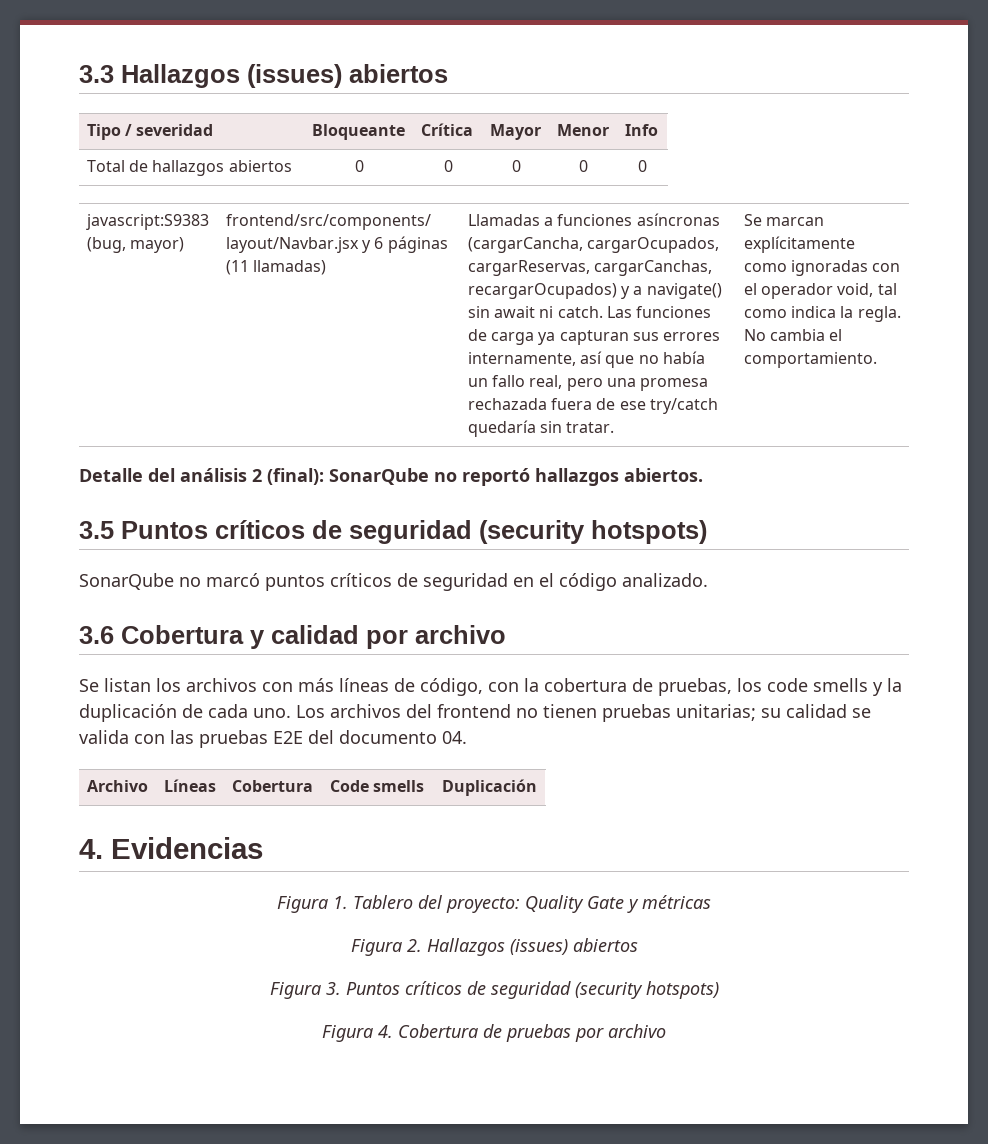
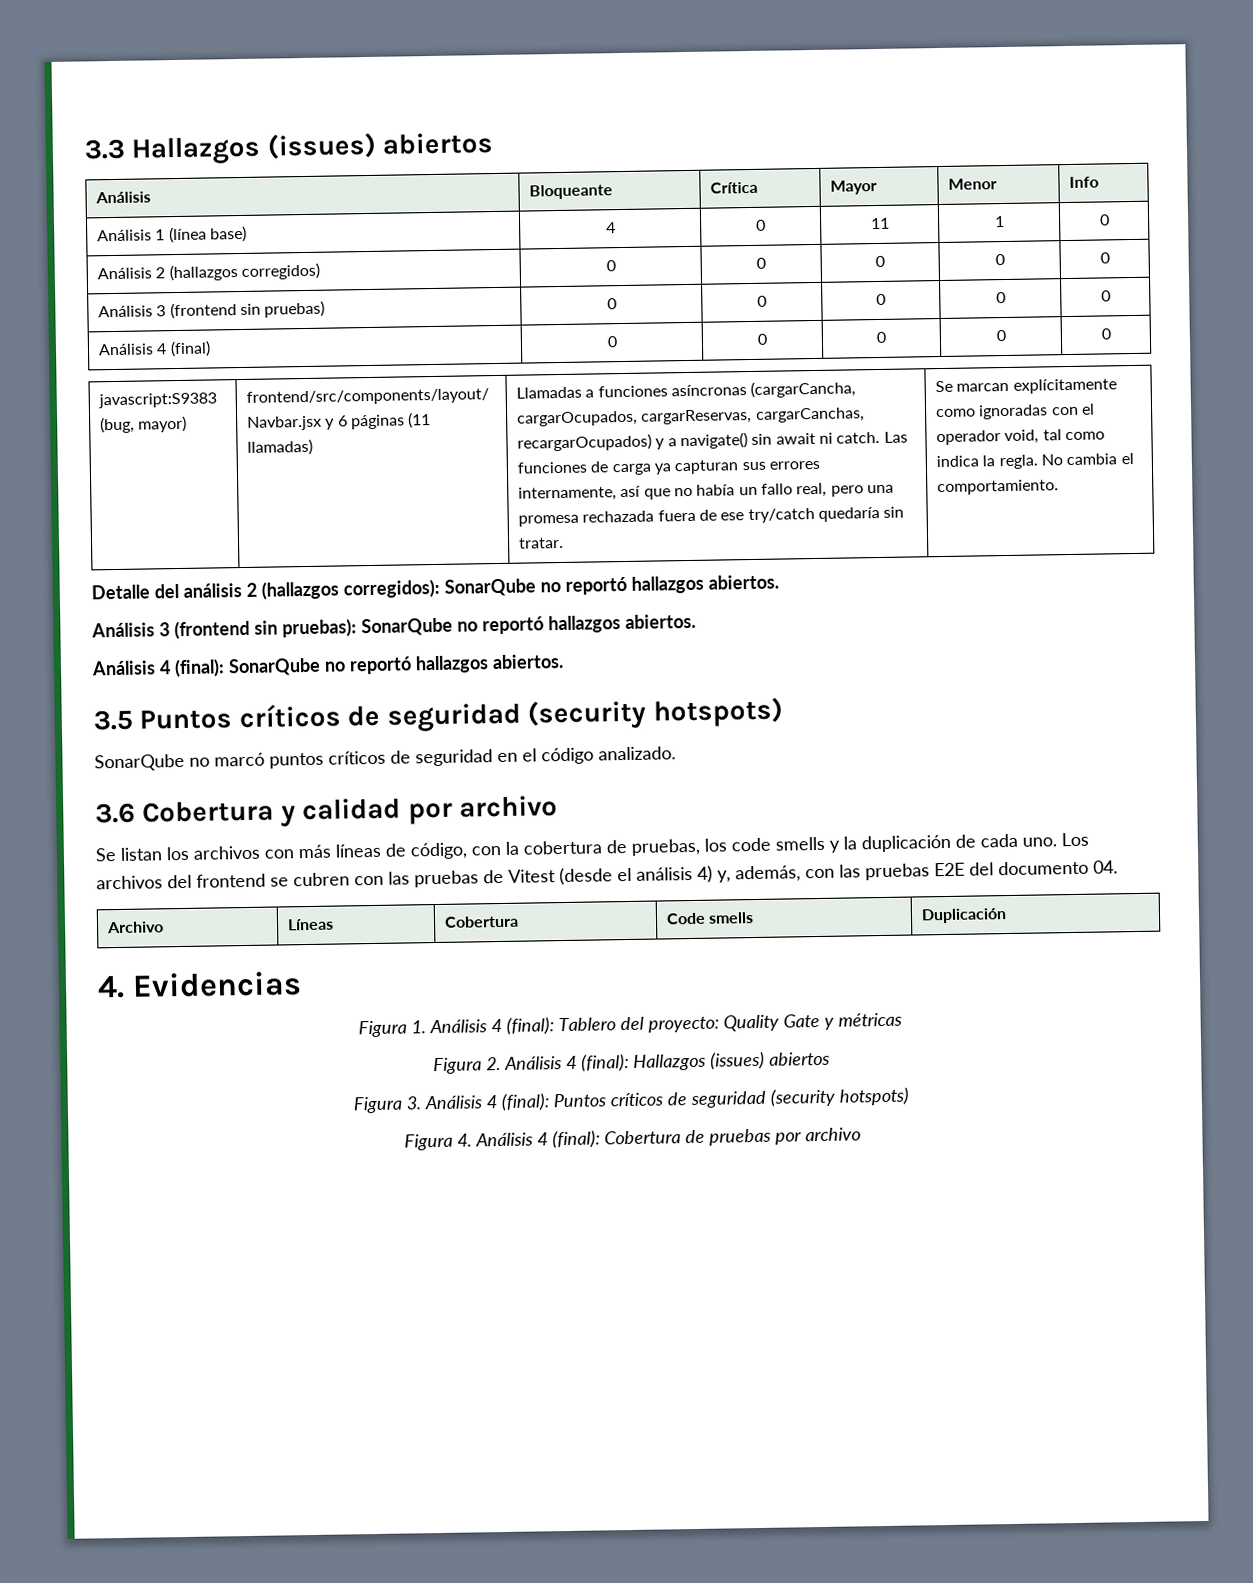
[86,124,214,140] Tipo / severidad -> [95,191,152,204] Análisis
[86,160,292,176] Total de hallazgos abiertos -> [97,225,247,244] [605,222,616,234] [756,219,766,231] [870,217,890,230] [994,215,1005,228] [1098,214,1110,226] [97,262,320,282] [605,260,616,272] [756,257,766,269] [875,255,885,268] [994,253,1005,266] [1099,252,1110,264] [98,300,326,320] [606,298,617,310] [757,295,767,307] [876,293,886,306] [995,291,1006,304] [1100,290,1111,302] [98,340,211,358] Análisis 1 (línea base) | 4 | 0 | 11 | 1 | 0 // Análisis 2 (hallazgos corregidos) | 0 | 0 | 0 | 0 | 0 // Análisis 3 (frontend sin pruebas) | 0 | 0 | 0 | 0 | 0 // Análisis 4 (final)
(262, 475) none -> [261,574,779,600] [91,613,696,640] [91,660,171,676] (hallazgos corregidos): SonarQube no reportó hallazgos abiertos. // Análisis 3 (frontend sin pruebas): SonarQube no reportó hallazgos abiertos. // Análisis 4
[516,704,871,722] [79,730,129,744] no tienen pruebas unitarias; su calidad se valida -> [270,865,801,888] se cubren con las pruebas de Vitest (desde el análisis 4) y, además,
(348, 902) none -> [429,1017,554,1035] Análisis 4 (final):
(422, 945) none -> [503,1054,629,1072] Análisis 4 (final):
(341, 988) none -> [424,1093,549,1111] Análisis 4 (final):
(393, 1031) none -> [474,1130,600,1149] Análisis 4 (final):

